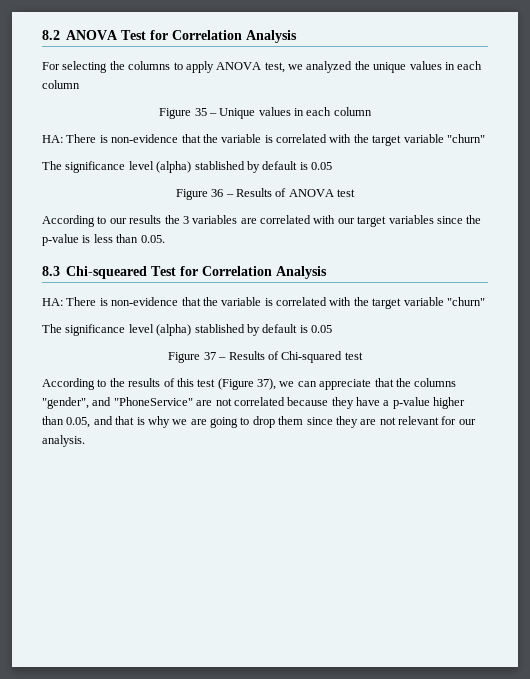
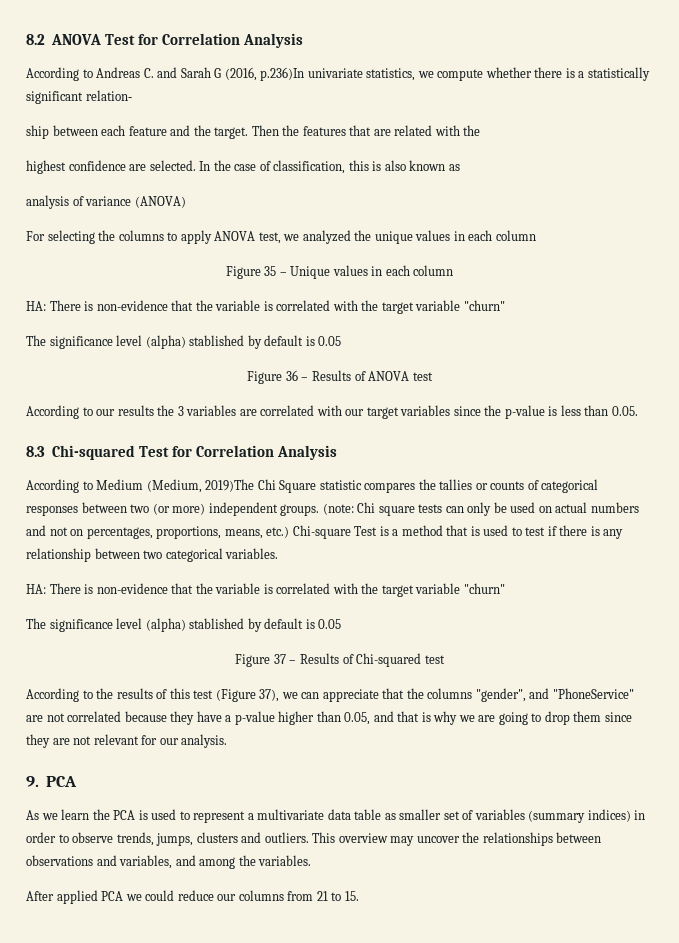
(298, 36) none -> [26,67,650,81] [26,90,132,104] [26,125,481,139] [26,160,460,174] [26,195,186,209] // According to Andreas C. and Sarah G (2016, p.236)In univariate statistics, we compute whether there is a statistically significant relation‐ // ship between each feature and the target. Then the features that are related with the // highest confidence are selected. In the case of classification, this is also known as // analysis of variance (ANOVA)
[66,266,328,279] Chi-squeared Test for Correlation Analysis -> [51,445,337,460] [26,479,599,493] [26,502,639,516] [26,525,624,539] [26,548,279,562] Chi-squared Test for Correlation Analysis // According to Medium (Medium, 2019)The Chi Square statistic compares the tallies or counts of categorical responses between two (or more) independent groups. (note: Chi square tests can only be used on actual numbers and not on percentages, proportions, means, etc.) Chi-square Test is a method that is used to test if there is any relationship between two categorical variables.
(85, 441) none -> [26,776,77,787] [26,809,646,823] [26,832,602,846] [26,855,312,869] [26,890,359,904] // 9. PCA // As we learn the PCA is used to represent a multivariate data table as smaller set of variables (summary indices) in order to observe trends, jumps, clusters and outliers. This overview may uncover the relationships between observations and variables, and among the variables. // After applied PCA we could reduce our columns from 21 to 15.

